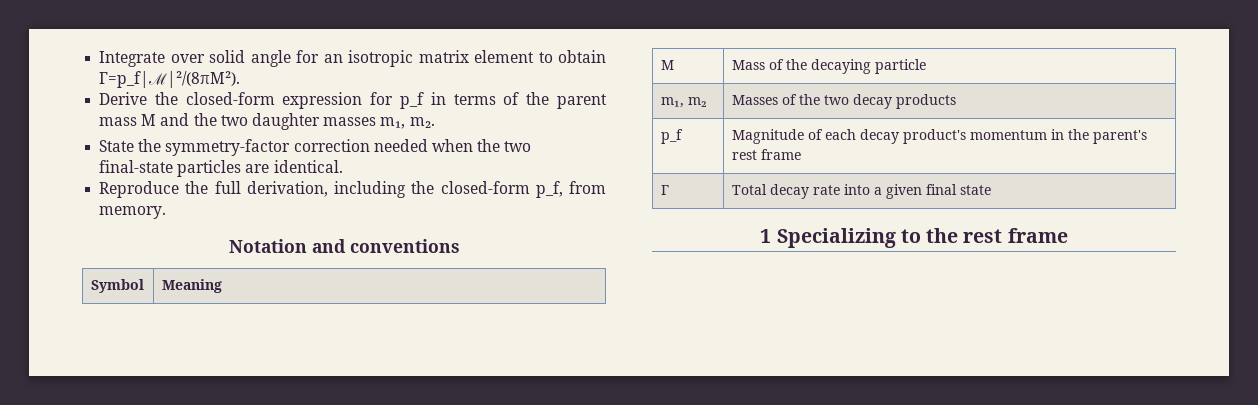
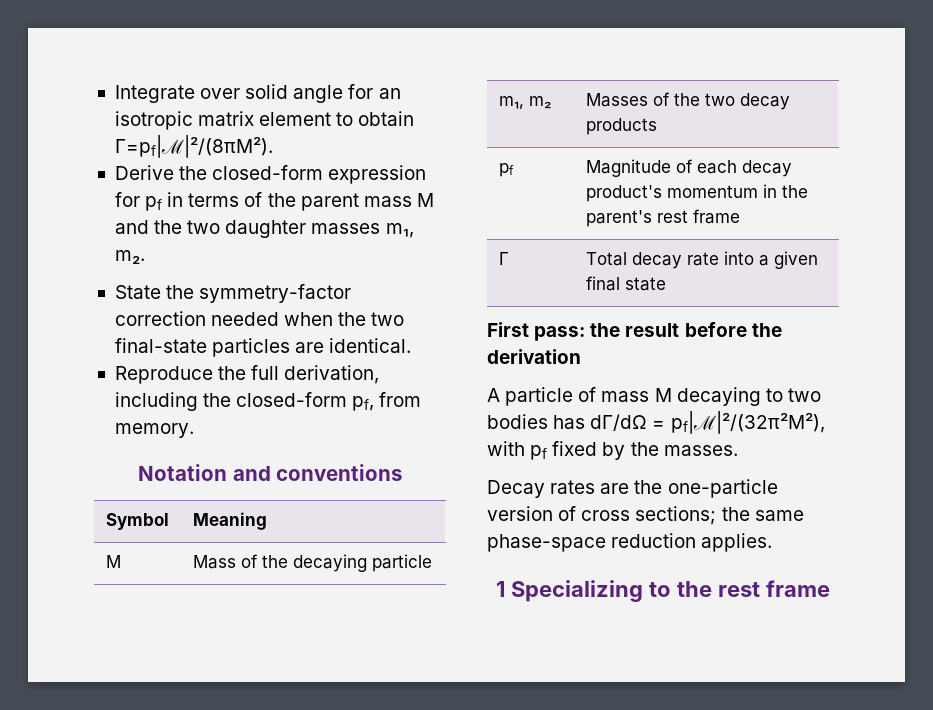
[99,71,241,88] Γ=p_f|ℳ|²/(8πM²). -> [114,135,273,158] Γ=pf|ℳ|²/(8πM²).
[400,92,425,109] p_f -> [145,196,163,211] pf
[535,181,563,198] p_f, -> [352,396,375,411] pf,
[660,129,683,144] p_f -> [498,163,514,177] pf
(991, 190) none -> [487,322,782,341] [487,349,581,364] [487,387,821,406] [487,411,825,434] [487,441,738,460] [487,479,778,498] [487,506,804,525] [487,533,773,552] // First pass: the result before the derivation // A particle of mass M decaying to two bodies has dΓ/dΩ = pf|ℳ|²/(32π²M²), with pf fixed by the masses. // Decay rates are the one-particle version of cross sections; the same phase-space reduction applies.

